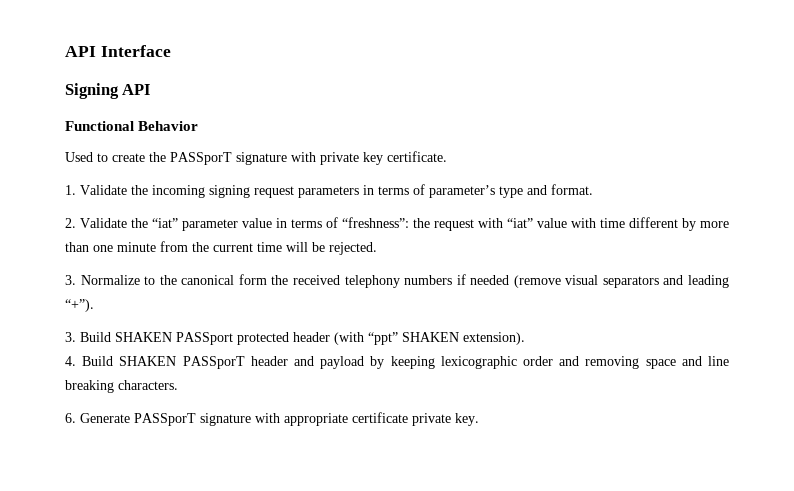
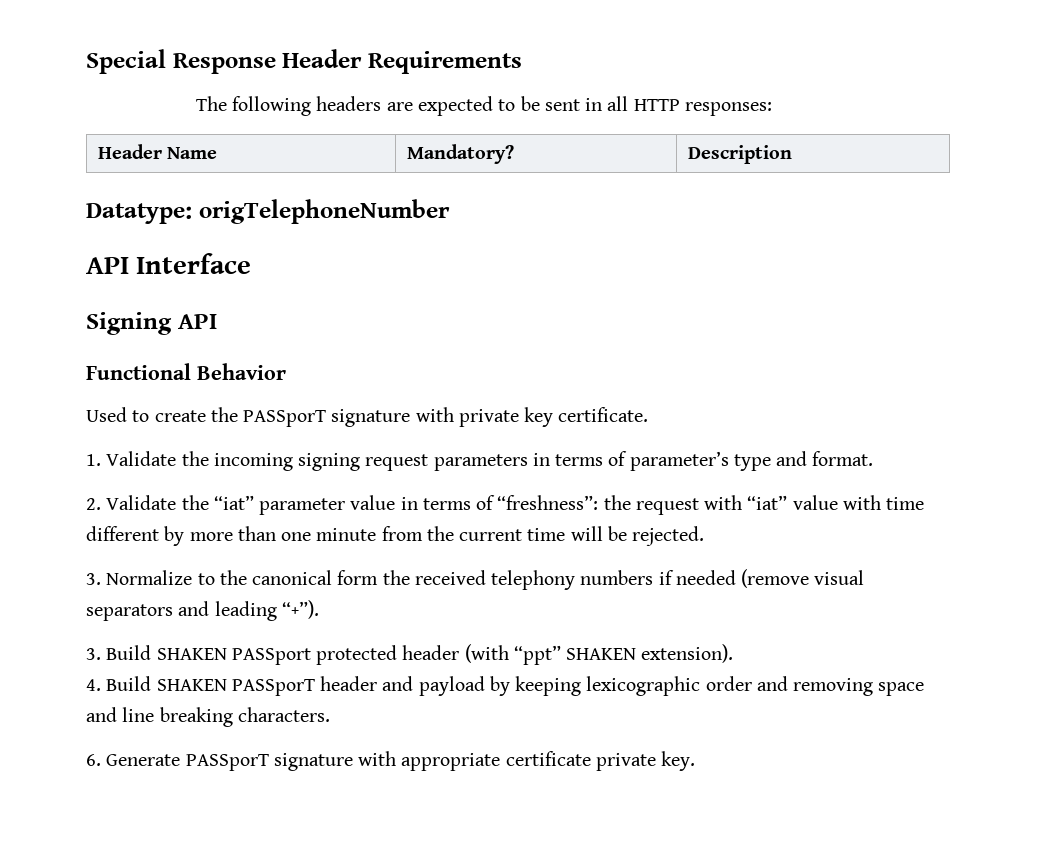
(65, 51) none -> [86,49,522,74] [195,96,772,116] [97,144,218,159] [406,144,514,164] [687,145,792,164] [86,199,450,224] Special Response Header Requirements // The following headers are expected to be sent in all HTTP responses: // Header Name | Mandatory? | Description // Datatype: origTelephoneNumber //

